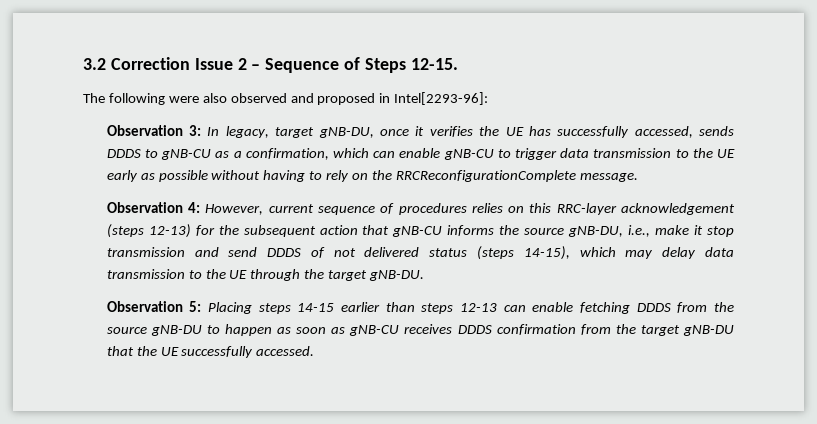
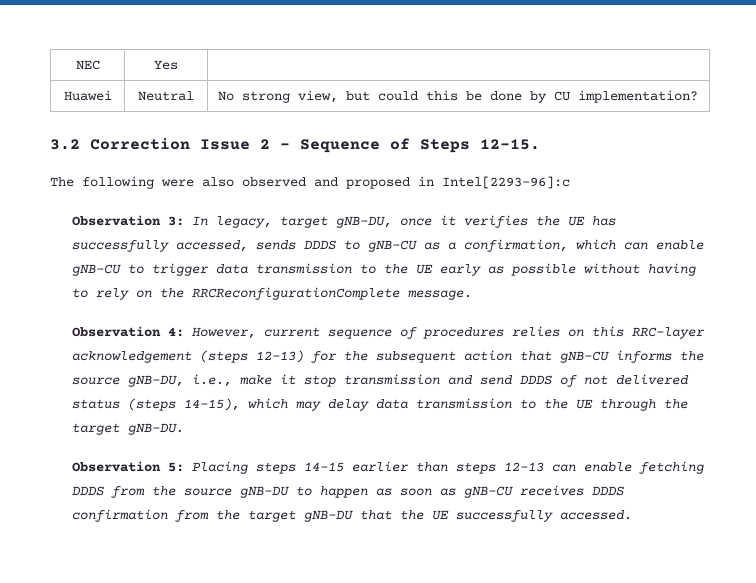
(83, 64) none -> [75,60,100,70] [154,60,178,70] [63,90,112,101] [138,91,194,101] [217,90,698,103] NEC | Yes | // Huawei | Neutral | No strong view, but could this be done by CU implementation? //
[394,92,489,105] Intel[2293-96]: -> [442,176,570,189] Intel[2293-96]:c

